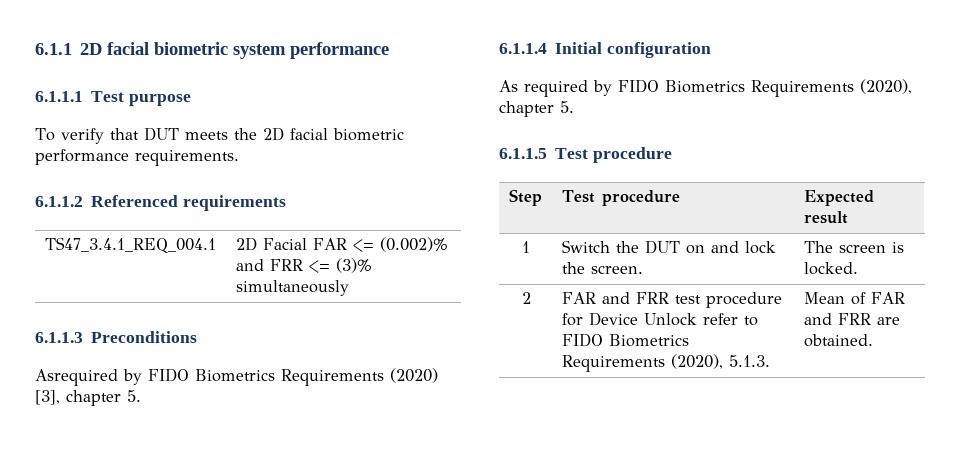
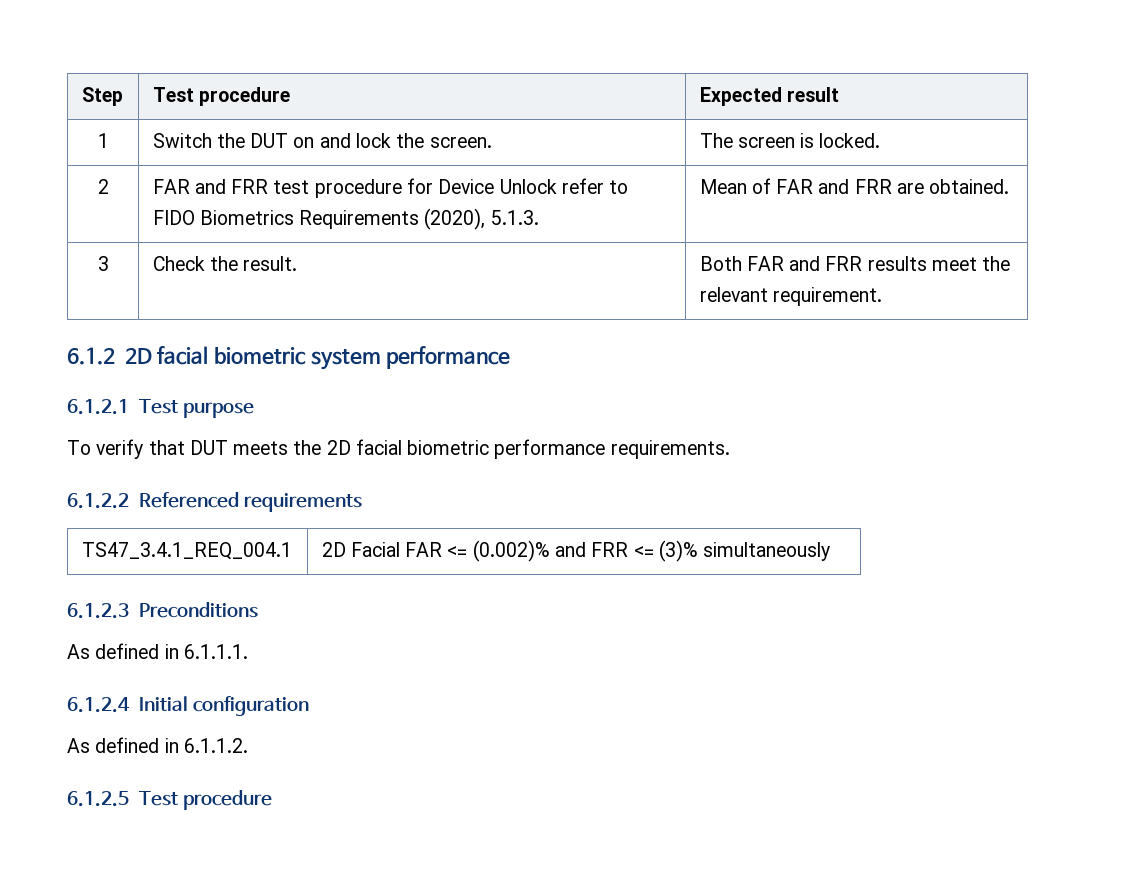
[35,42,390,59] [35,91,191,106] [35,127,404,144] [35,149,239,166] [35,195,286,211] [44,237,216,253] [235,237,448,252] [235,258,372,273] [235,280,349,296] [35,331,198,343] [35,368,438,386] [35,390,141,406] [499,42,711,58] [499,79,912,97] [499,101,574,117] [499,147,672,163] 6.1.1 2D facial biometric system performance // 6.1.1.1 Test purpose // To verify that DUT meets the 2D facial biometric performance requirements. // 6.1.1.2 Referenced requirements // TS47_3.4.1_REQ_004.1 | 2D Facial FAR <= (0.002)% and FRR <= (3)% simultaneously // 6.1.1.3 Preconditions // Asrequired by FIDO Biometrics Requirements (2020) [3], chapter 5. // 6.1.1.4 Initial configuration // As required by FIDO Biometrics Requirements (2020), chapter 5. // 6.1.1.5 Test procedure // -> (81, 96) none
(873, 340) none -> [97,256,109,271] [152,256,298,271] [699,256,1011,271] [699,287,882,306] [67,346,511,370] [67,399,254,418] [67,439,730,459] [67,492,362,512] [81,542,292,560] [321,540,831,562] [67,602,258,619] [67,643,248,659] [67,696,309,716] [67,737,248,753] [67,790,272,810] // 3 | Check the result. | Both FAR and FRR results meet the relevant requirement. // 6.1.2 2D facial biometric system performance // 6.1.2.1 Test purpose // To verify that DUT meets the 2D facial biometric performance requirements. // 6.1.2.2 Referenced requirements // TS47_3.4.1_REQ_004.1 | 2D Facial FAR <= (0.002)% and FRR <= (3)% simultaneously // 6.1.2.3 Preconditions // As defined in 6.1.1.1. // 6.1.2.4 Initial configuration // As defined in 6.1.1.2. // 6.1.2.5 Test procedure

